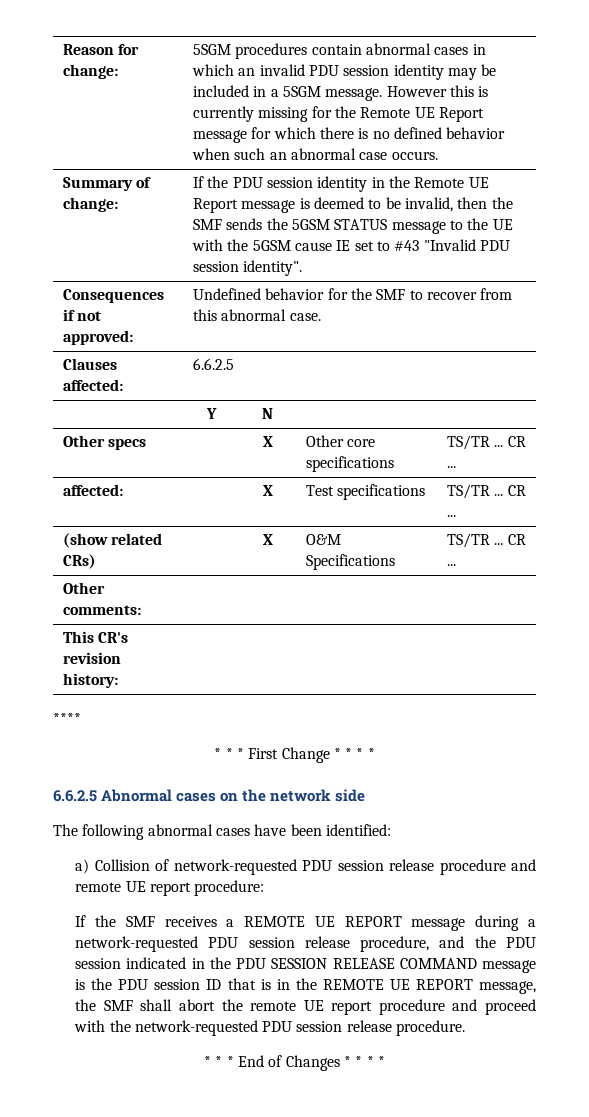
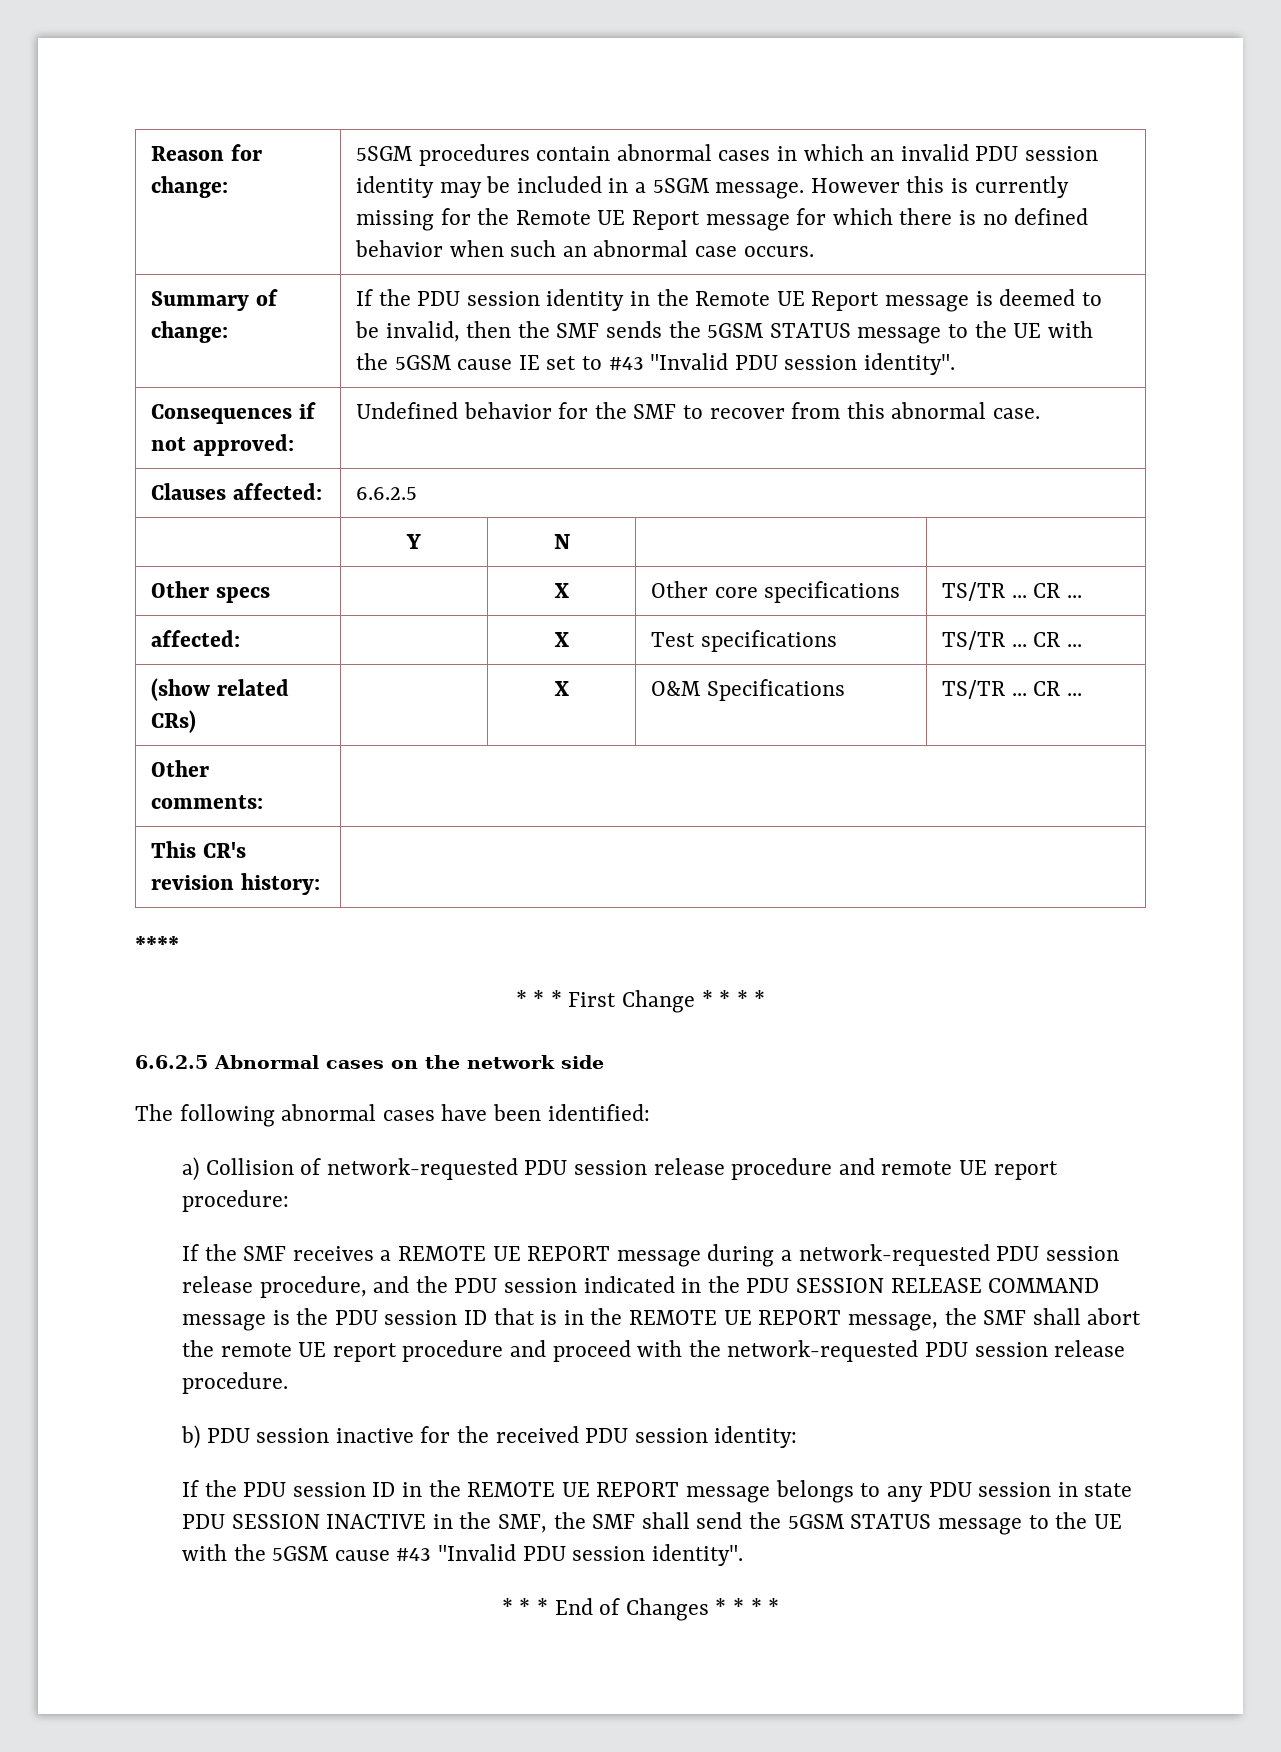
(466, 1028) none -> [180,1425,798,1449] [181,1480,1133,1503] [181,1512,1122,1535] [181,1544,743,1566] // b) PDU session inactive for the received PDU session identity: // If the PDU session ID in the REMOTE UE REPORT message belongs to any PDU session in state PDU SESSION INACTIVE in the SMF, the SMF shall send the 5GSM STATUS message to the UE with the 5GSM cause #43 "Invalid PDU session identity".

